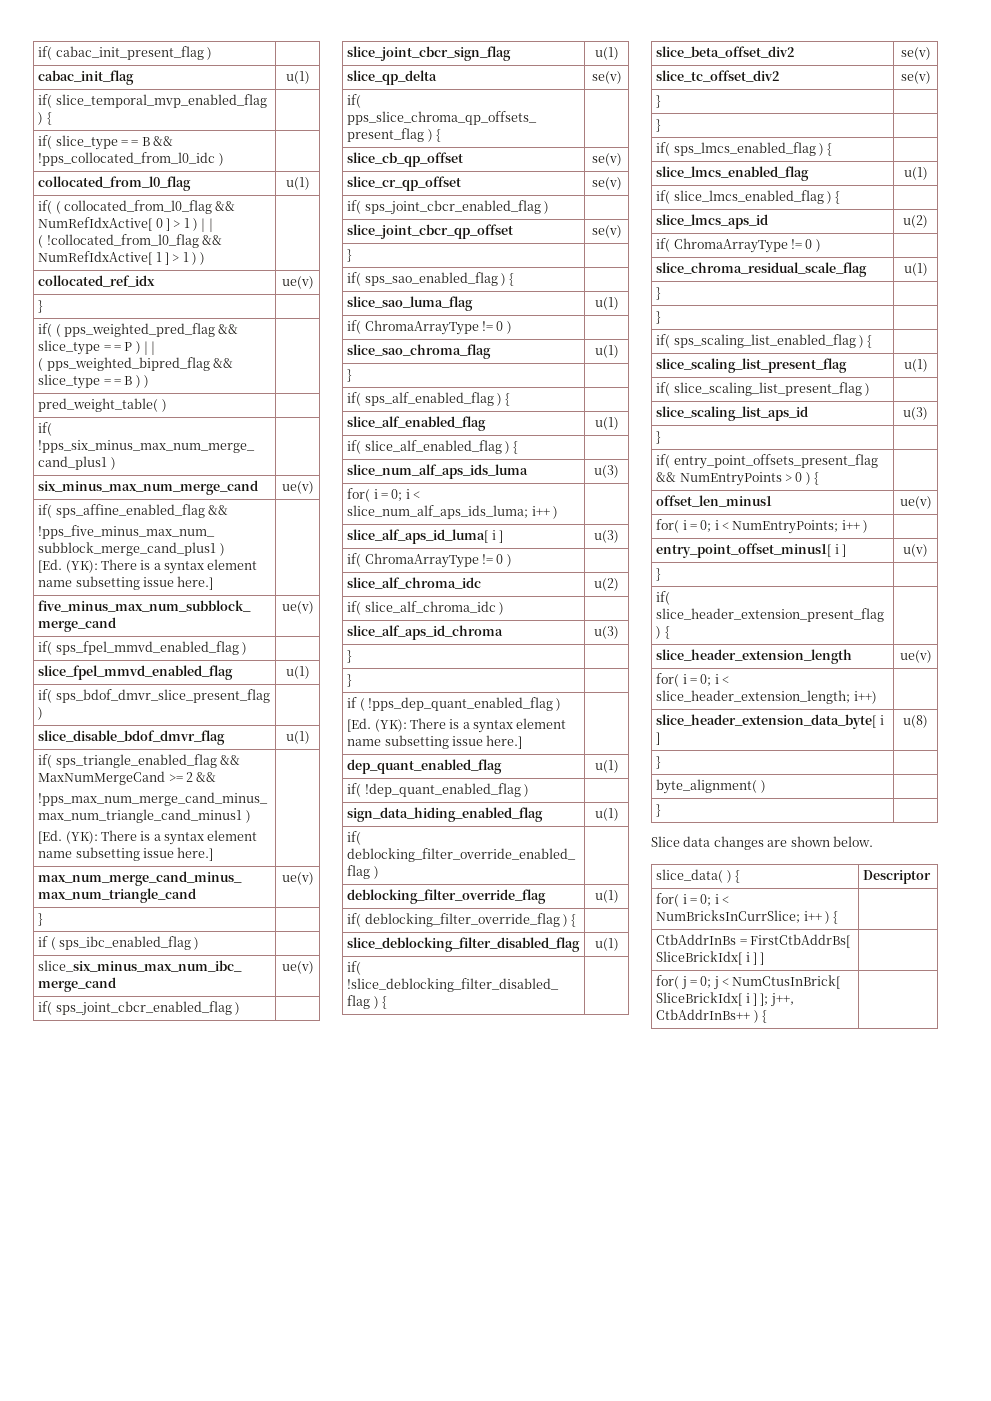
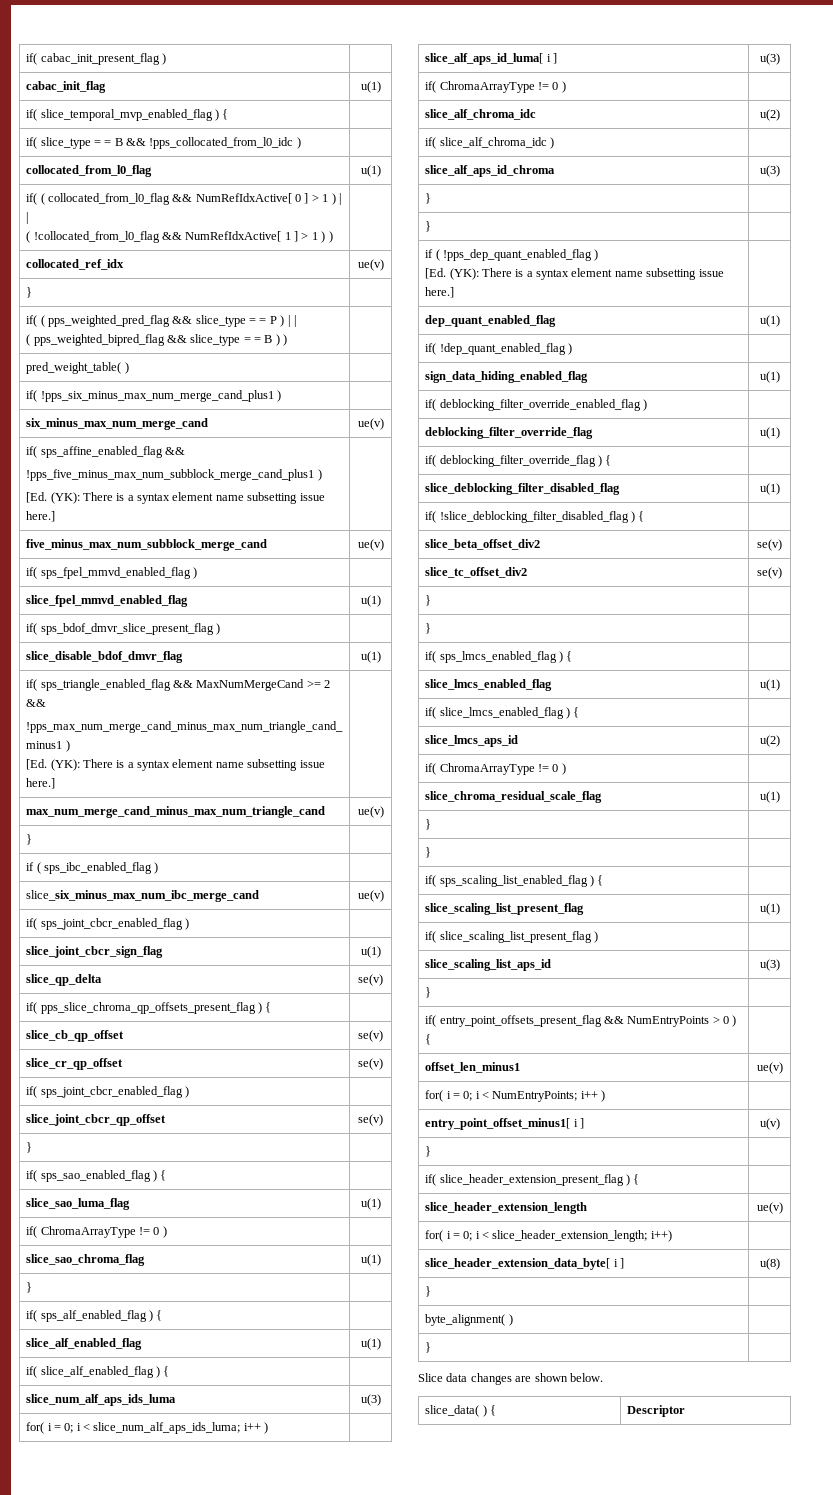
[656,893,730,907] [656,910,839,924] [656,934,850,948] [656,951,765,965] [656,975,841,990] [656,992,794,1007] [656,1009,767,1023] // for( i = 0; i < NumBricksInCurrSlice; i++ ) { | // CtbAddrInBs = FirstCtbAddrBs[ SliceBrickIdx[ i ] ] | // for( j = 0; j < NumCtusInBrick[ SliceBrickIdx[ i ] ]; j++, CtbAddrInBs++ ) { | -> (686, 1411) none

